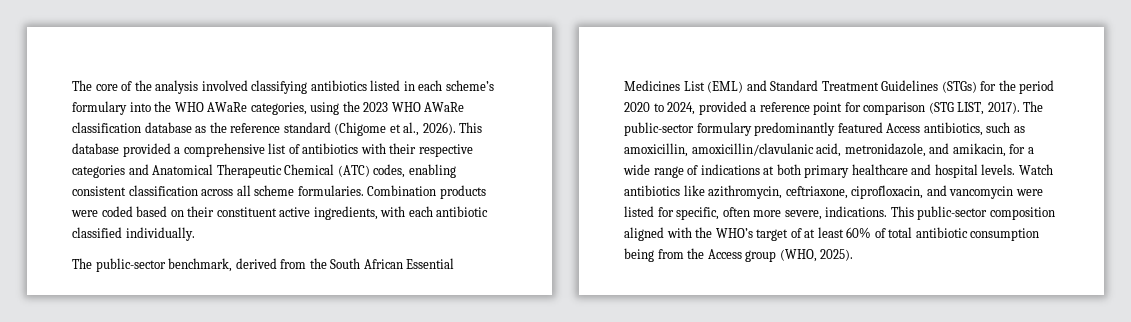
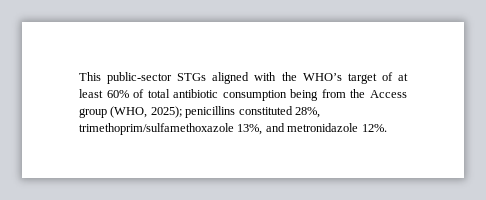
[72,80,494,94] [72,101,465,115] [72,122,483,136] [72,143,473,157] [72,164,456,178] [72,185,486,199] [71,206,489,220] [72,227,195,241] [72,258,455,272] [624,80,1055,94] [624,101,1044,115] [624,122,1025,136] [624,143,1034,157] [623,164,1053,178] [624,185,1043,199] [624,206,888,220] The core of the analysis involved classifying antibiotics listed in each scheme’s formulary into the WHO AWaRe categories, using the 2023 WHO AWaRe classification database as the reference standard (Chigome et al., 2026). This database provided a comprehensive list of antibiotics with their respective categories and Anatomical Therapeutic Chemical (ATC) codes, enabling consistent classification across all scheme formularies. Combination products were coded based on their constituent active ingredients, with each antibiotic classified individually. // The public-sector benchmark, derived from the South African Essential Medicines List (EML) and Standard Treatment Guidelines (STGs) for the period 2020 to 2024, provided a reference point for comparison (STG LIST, 2017). The public-sector formulary predominantly featured Access antibiotics, such as amoxicillin, amoxicillin/clavulanic acid, metronidazole, and amikacin, for a wide range of indications at both primary healthcare and hospital levels. Watch antibiotics like azithromycin, ceftriaxone, ciprofloxacin, and vancomycin were listed for specific, often more severe, indications. -> (79, 76) none
[989,207,1055,220] composition -> [177,73,207,81] STGs
[820,249,854,261] 2025). -> [150,106,320,118] [79,123,387,135] 2025); penicillins constituted 28%, trimethoprim/sulfamethoxazole 13%, and metronidazole 12%.

